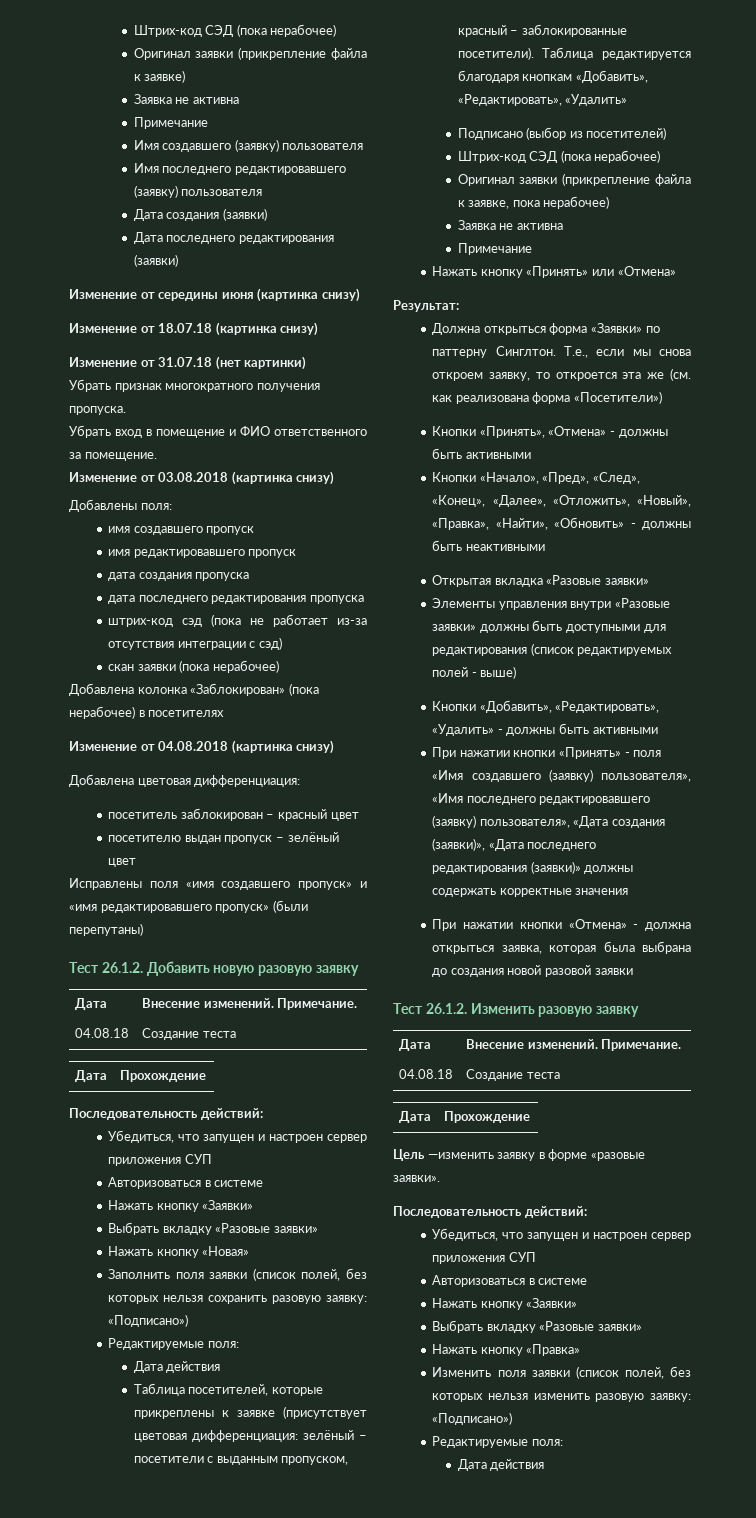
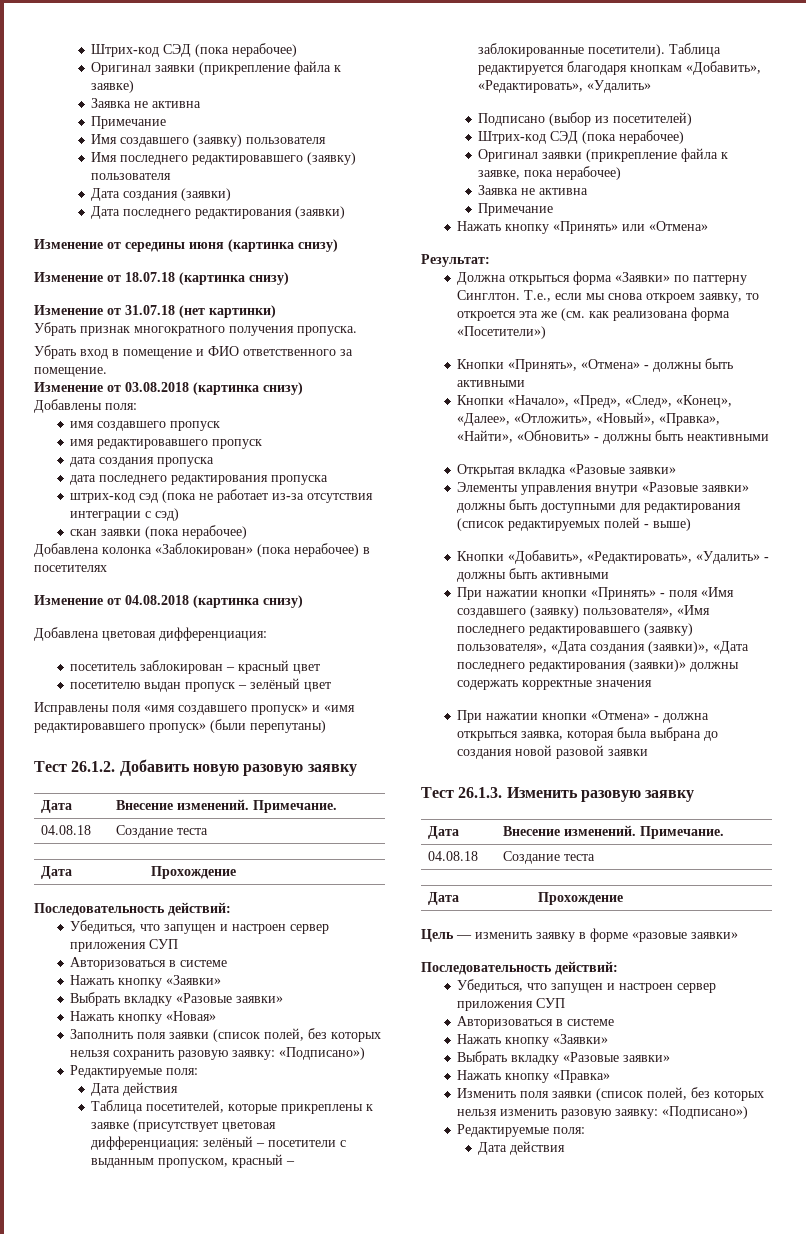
[425,1003,467,1014] 26.1.2. -> [458,787,503,798] 26.1.3.
[427,1152,494,1159] —изменить -> [456,932,532,939] — изменить
[393,1175,440,1182] заявки». -> [691,932,738,939] заявки»

